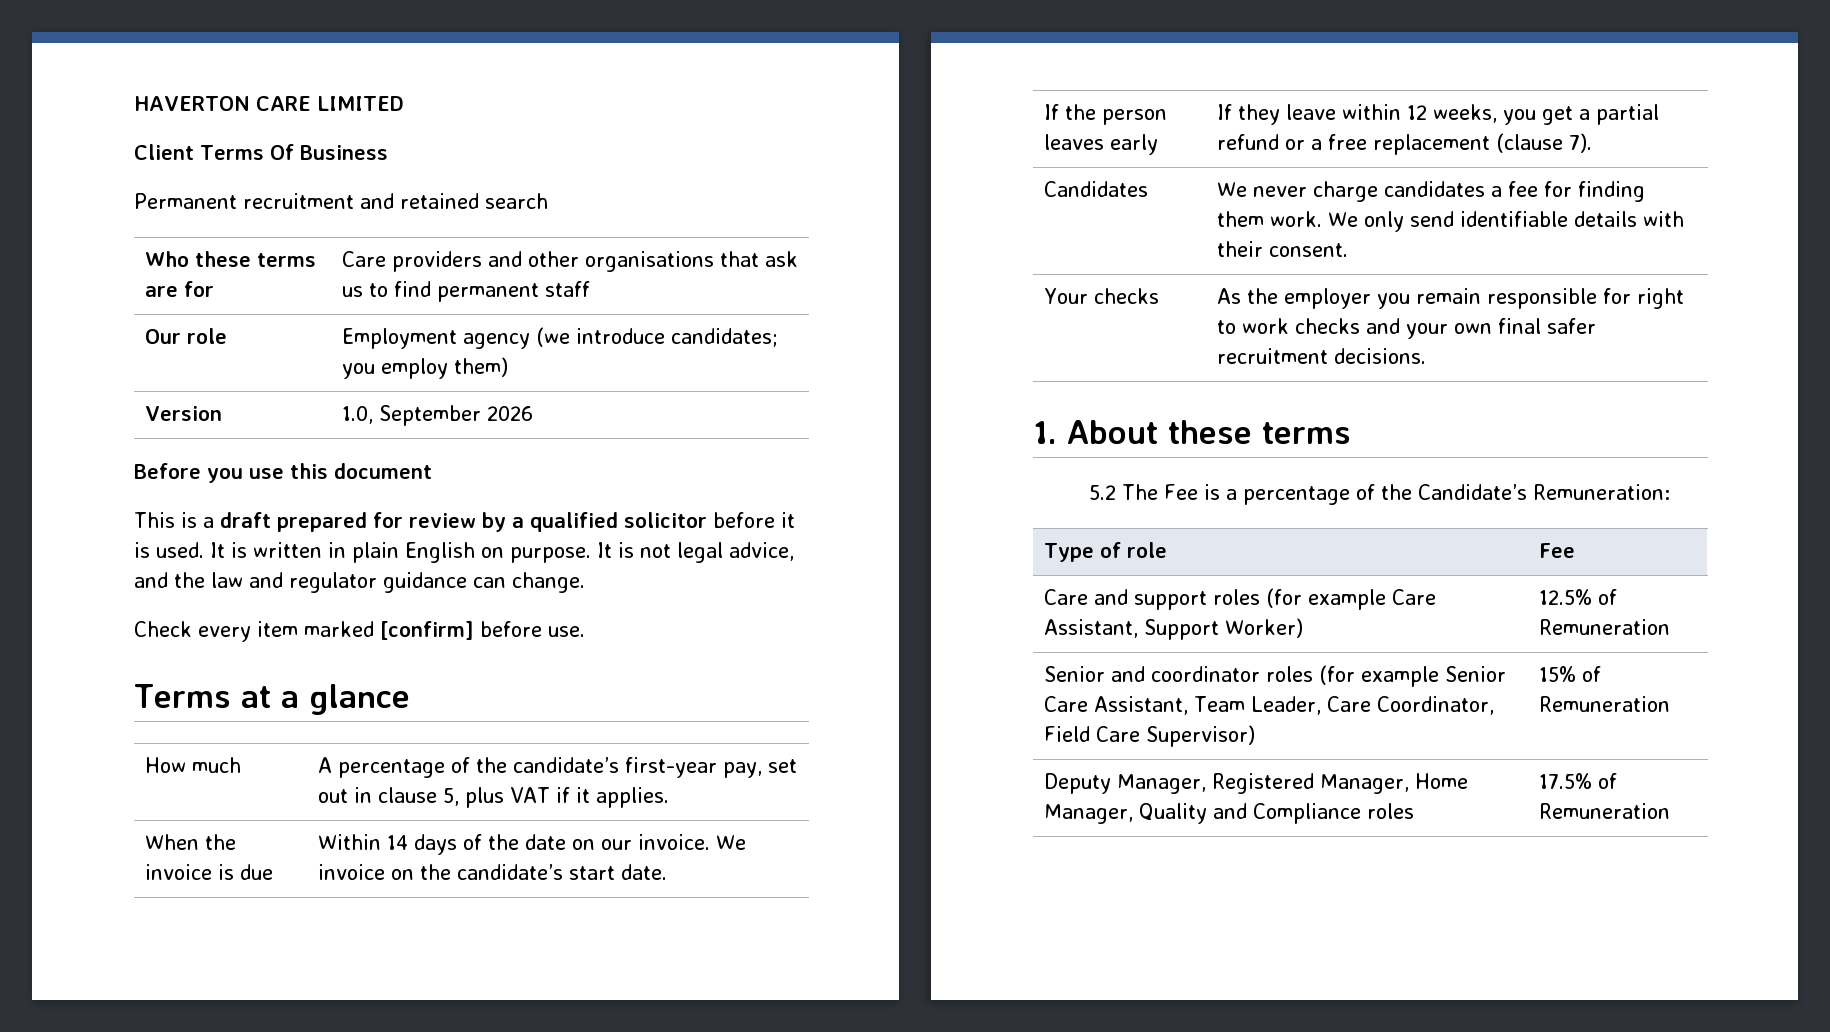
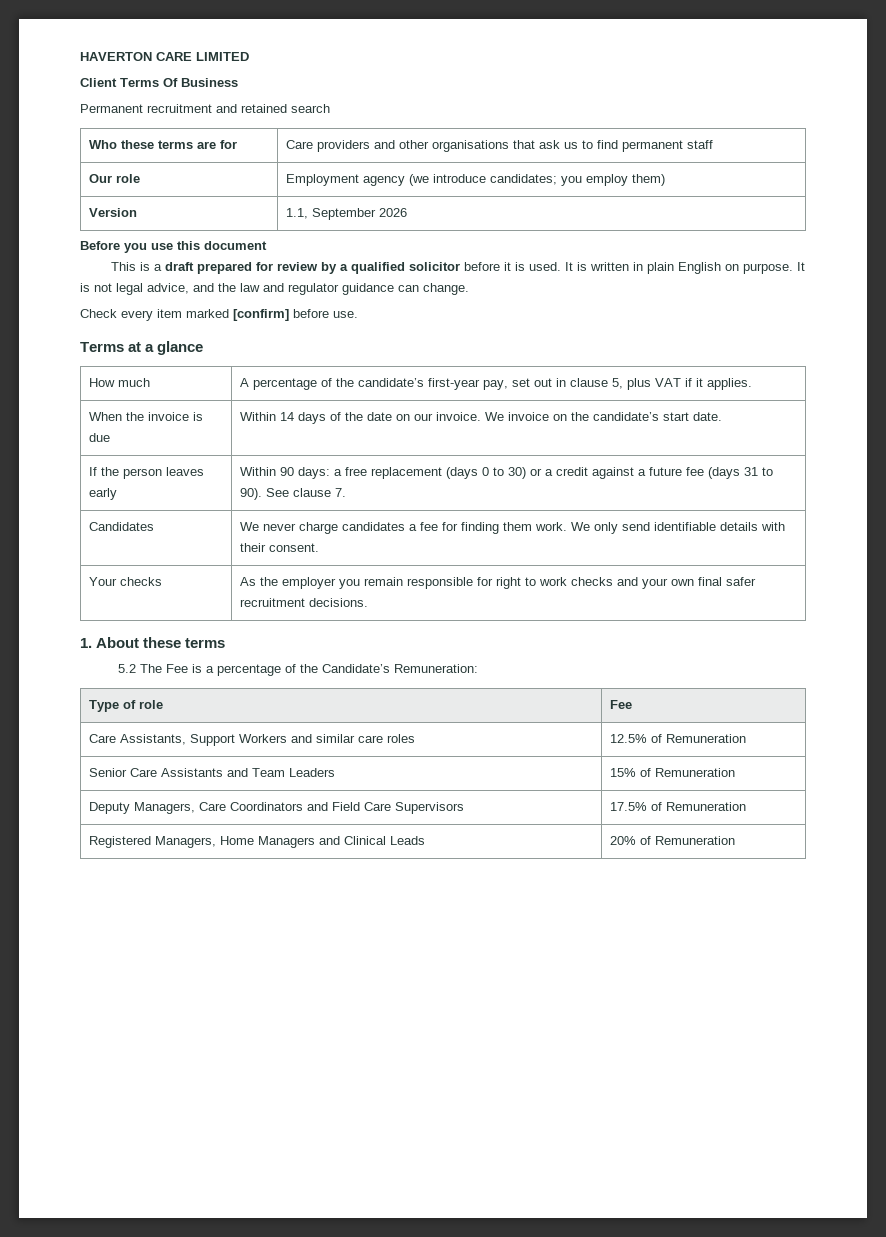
[341,406,373,424] 1.0, -> [285,208,308,219] 1.1,
[1216,104,1659,125] [1216,133,1592,155] If they leave within 12 weeks, you get a partial refund or a free replacement (clause 7). -> [239,467,773,479] [239,488,346,500] Within 90 days: a free replacement (days 0 to 30) or a credit against a future fee (days 31 to 90). See clause 7.
[1093,588,1436,610] [1043,618,1303,640] [1538,589,1617,605] [1538,619,1670,635] [1043,665,1506,687] [1043,696,1494,715] [1043,725,1255,747] [1538,666,1601,682] [1538,696,1670,712] [1043,773,1468,794] [1043,803,1414,824] [1538,773,1592,789] and support roles (for example Care Assistant, Support Worker) | 12.5% of Remuneration // Senior and coordinator roles (for example Senior Care Assistant, Team Leader, Care Coordinator, Field Care Supervisor) | 15% of Remuneration // Deputy Manager, Registered Manager, Home Manager, Quality and Compliance roles | 17.5% -> [119,734,415,746] [609,734,746,743] [88,768,335,777] [609,768,735,777] [88,802,464,814] [609,802,746,811] [88,836,425,848] [609,836,636,845] Assistants, Support Workers and similar care roles | 12.5% of Remuneration // Senior Care Assistants and Team Leaders | 15% of Remuneration // Deputy Managers, Care Coordinators and Field Care Supervisors | 17.5% of Remuneration // Registered Managers, Home Managers and Clinical Leads | 20%

